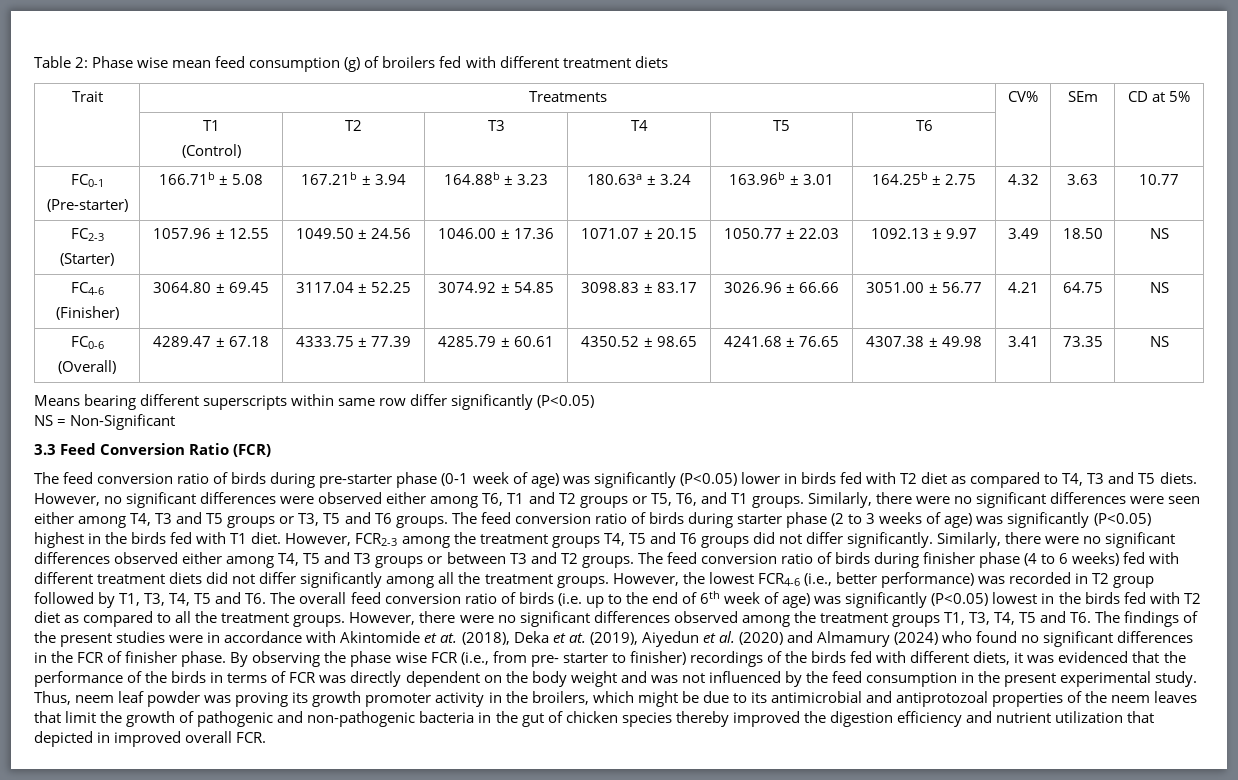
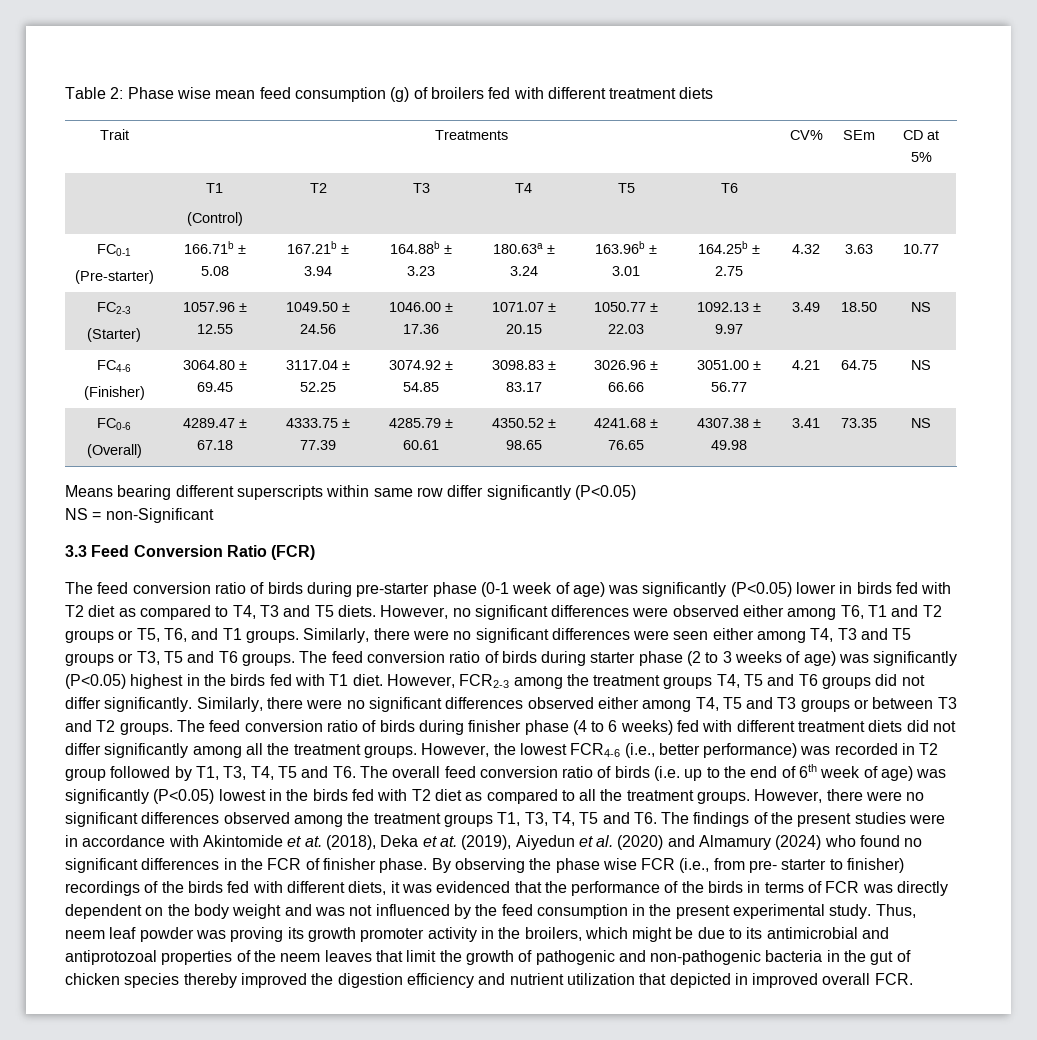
[70,414,176,430] Non-Significant -> [105,508,214,523] non-Significant

